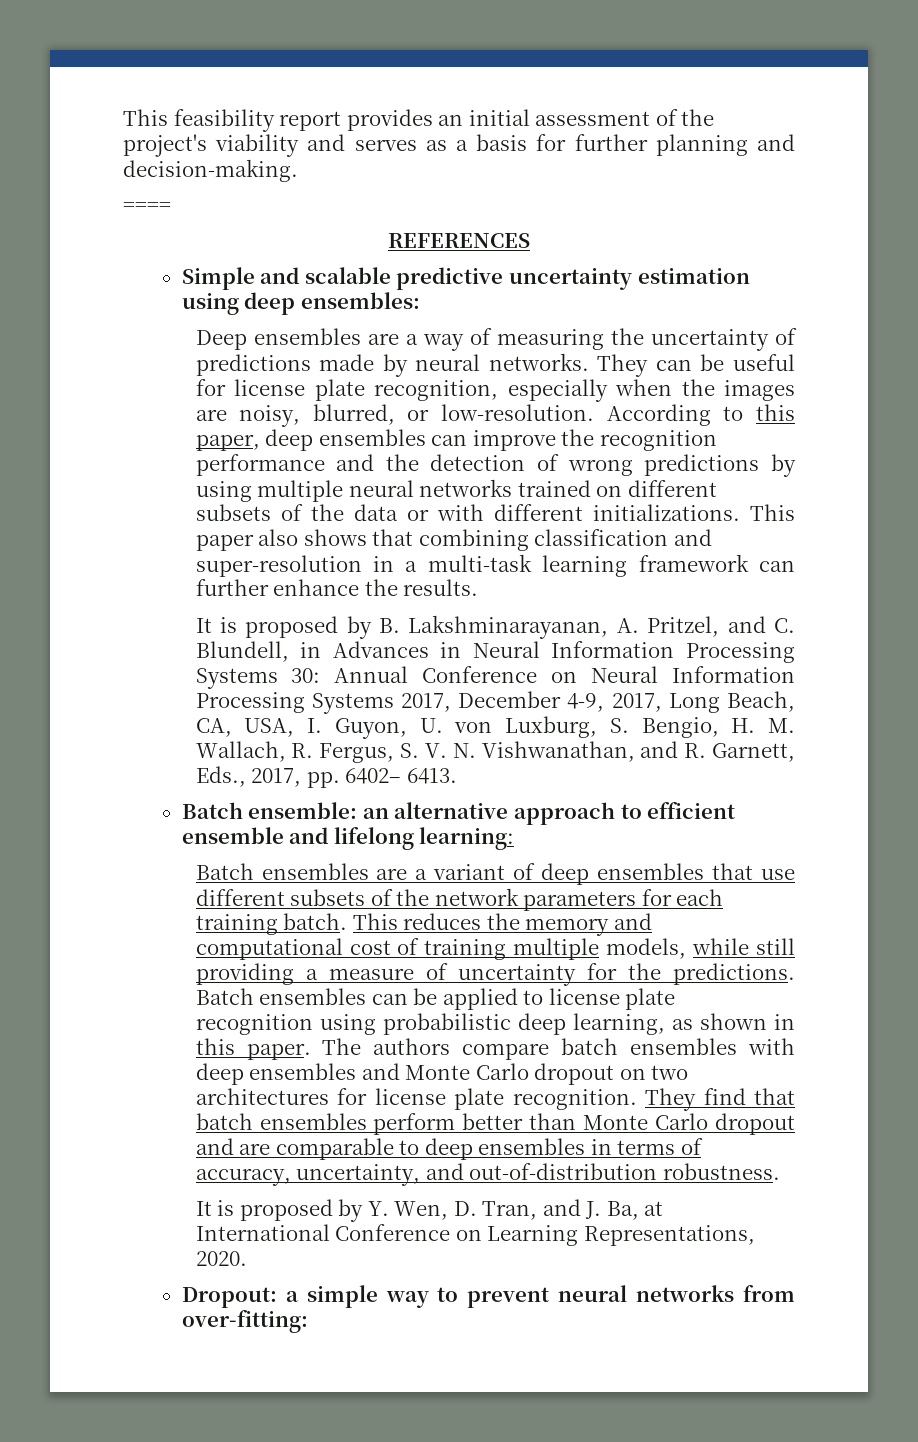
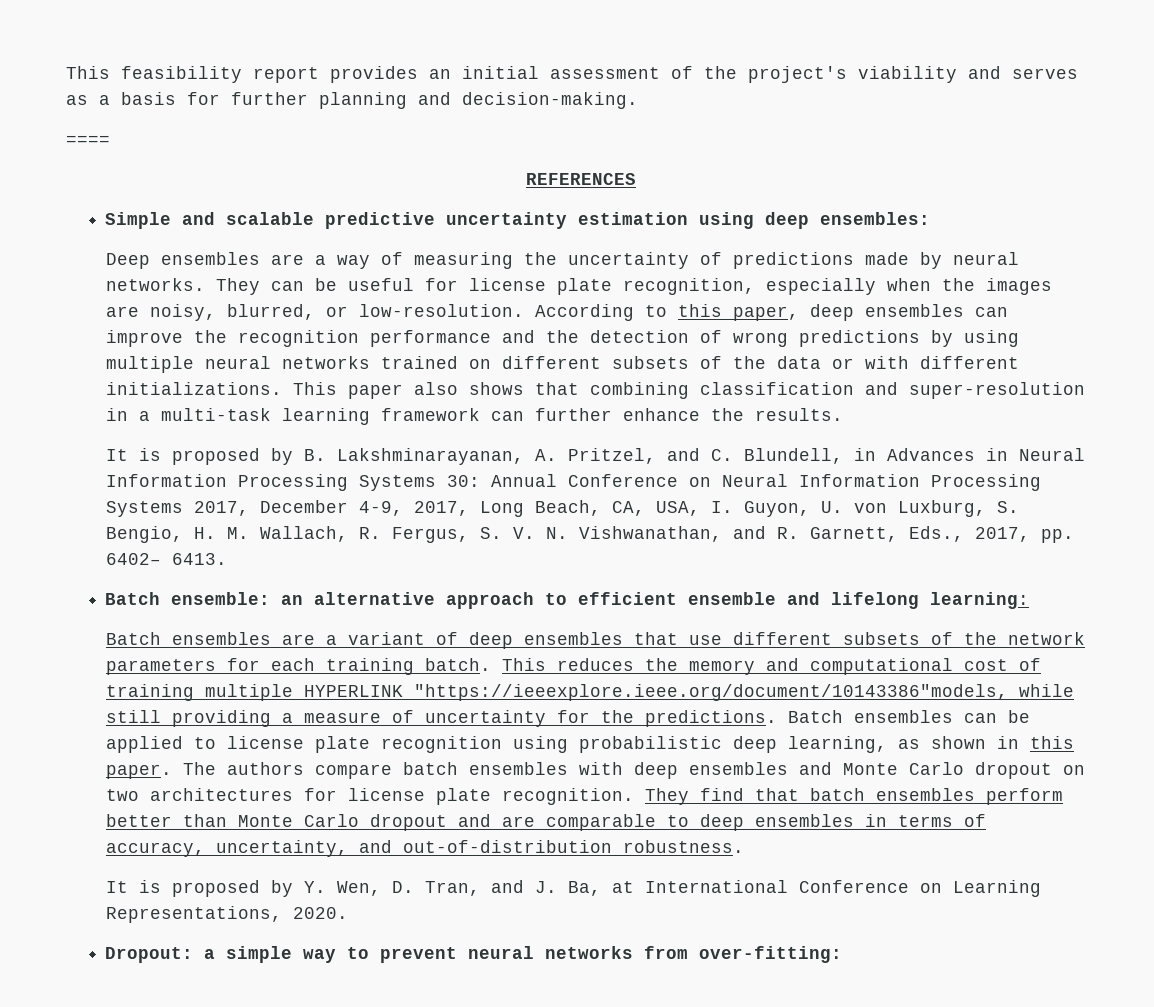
[606,938,687,959] models, -> [304,684,1009,701] HYPERLINK "https://ieeexplore.ieee.org/document/10143386"models,

